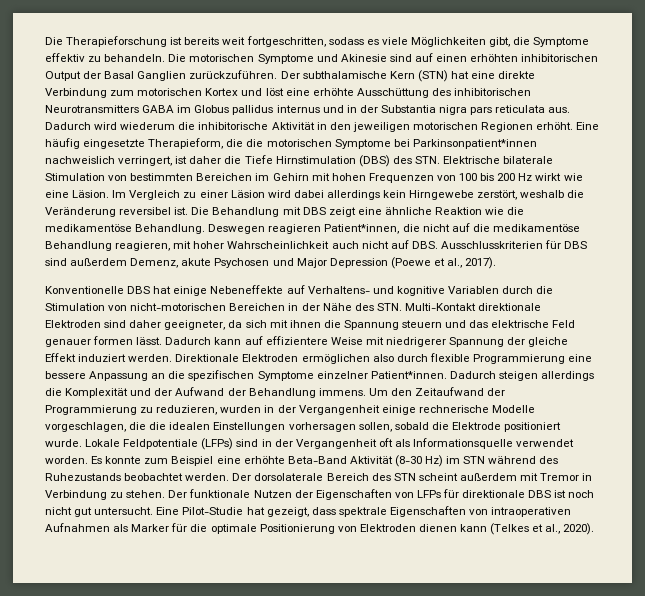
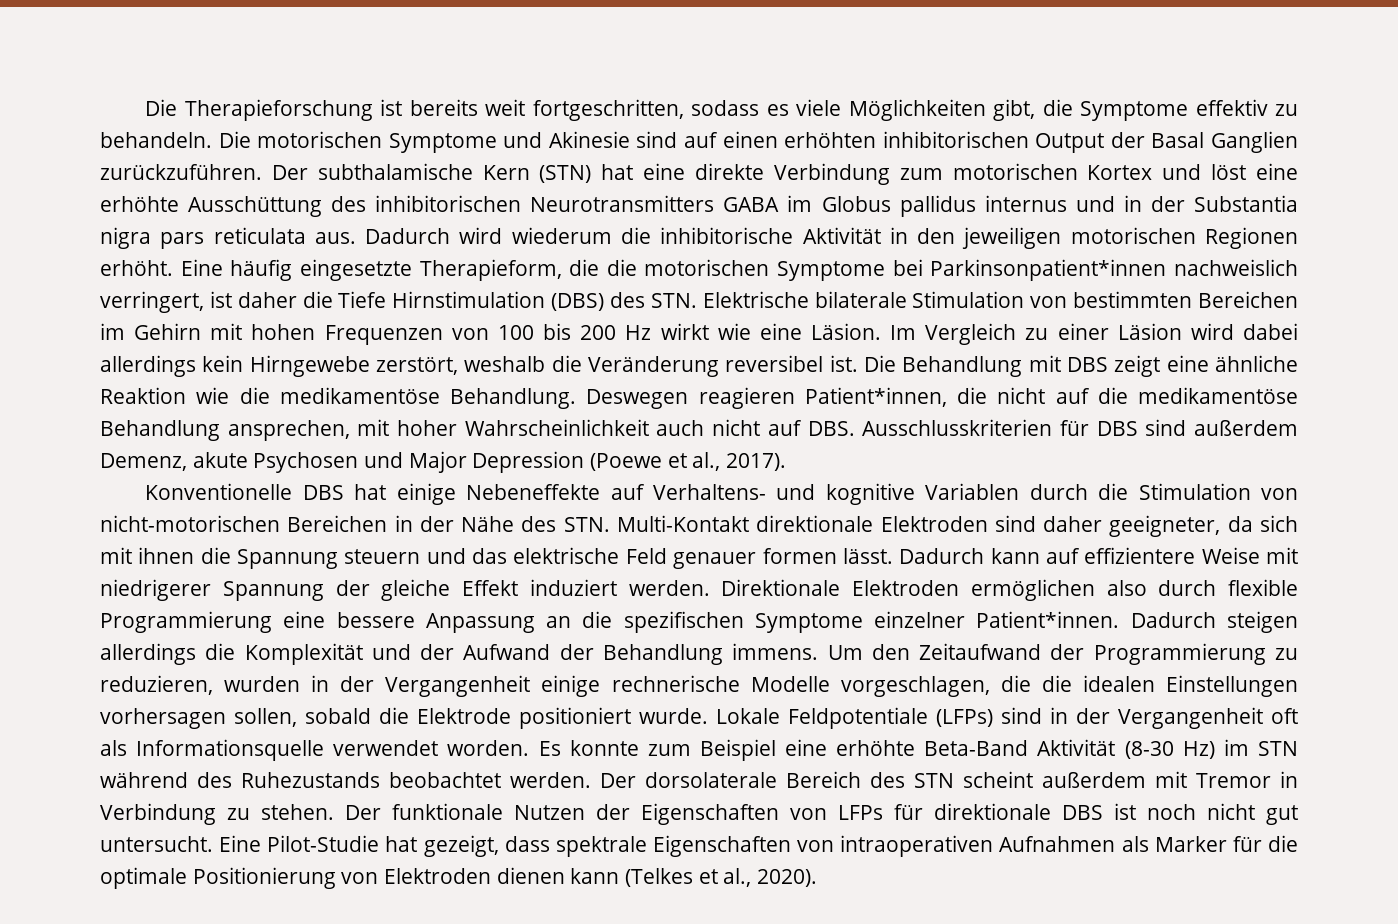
[115,241,171,251] reagieren, -> [227,420,350,441] ansprechen,

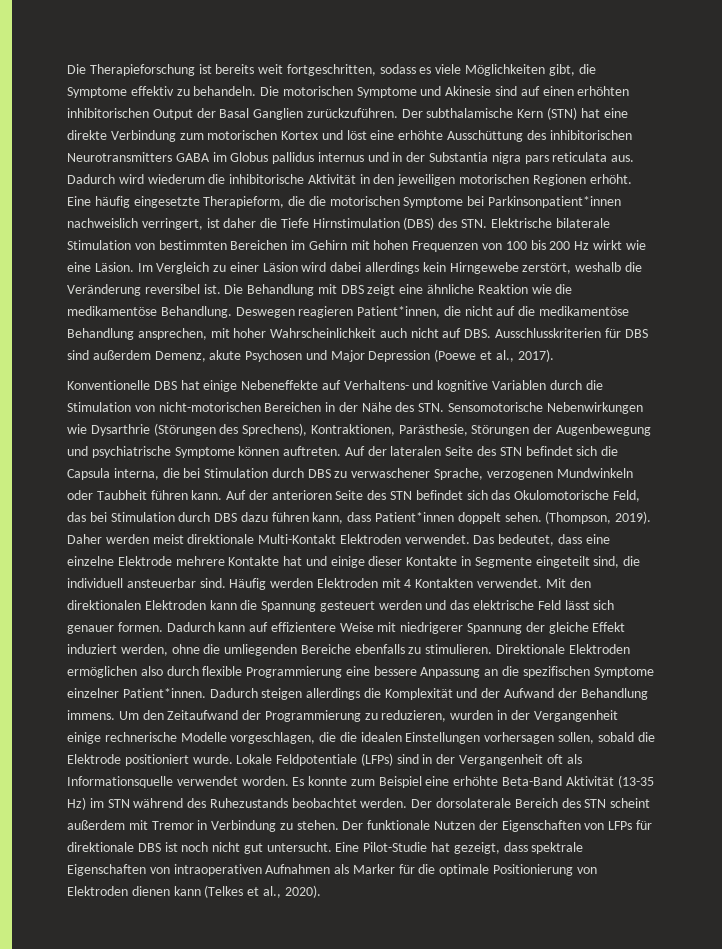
[617,515,1298,537] [100,547,893,569] Multi-Kontakt direktionale Elektroden sind daher geeigneter, da sich mit ihnen die Spannung steuern und das elektrische Feld genauer formen lässt. -> [448,402,643,414] [67,423,652,436] [67,446,619,458] [67,468,633,480] [67,490,640,502] [67,511,652,524] [67,534,610,546] [67,556,641,568] [67,578,591,590] [67,600,615,612] [67,622,163,634] Sensomotorische Nebenwirkungen wie Dysarthrie (Störungen des Sprechens), Kontraktionen, Parästhesie, Störungen der Augenbewegung und psychiatrische Symptome können auftreten. Auf der lateralen Seite des STN befindet sich die Capsula interna, die bei Stimulation durch DBS zu verwaschener Sprache, verzogenen Mundwinkeln oder Taubheit führen kann. Auf der anterioren Seite des STN befindet sich das Okulomotorische Feld, das bei Stimulation durch DBS dazu führen kann, dass Patient*innen doppelt sehen. (Thompson, 2019). Daher werden meist direktionale Multi-Kontakt Elektroden verwendet. Das bedeutet, dass eine einzelne Elektrode mehrere Kontakte hat und einige dieser Kontakte in Segmente eingeteilt sind, die individuell ansteuerbar sind. Häufig werden Elektroden mit 4 Kontakten verwendet. Mit den direktionalen Elektroden kann die Spannung gesteuert werden und das elektrische Feld lässt sich genauer formen.
[628,580,710,596] werden. -> [120,644,493,656] werden, ohne die umliegenden Bereiche ebenfalls zu stimulieren.
[1124,741,1174,759] (8-30 -> [617,775,654,788] (13-35

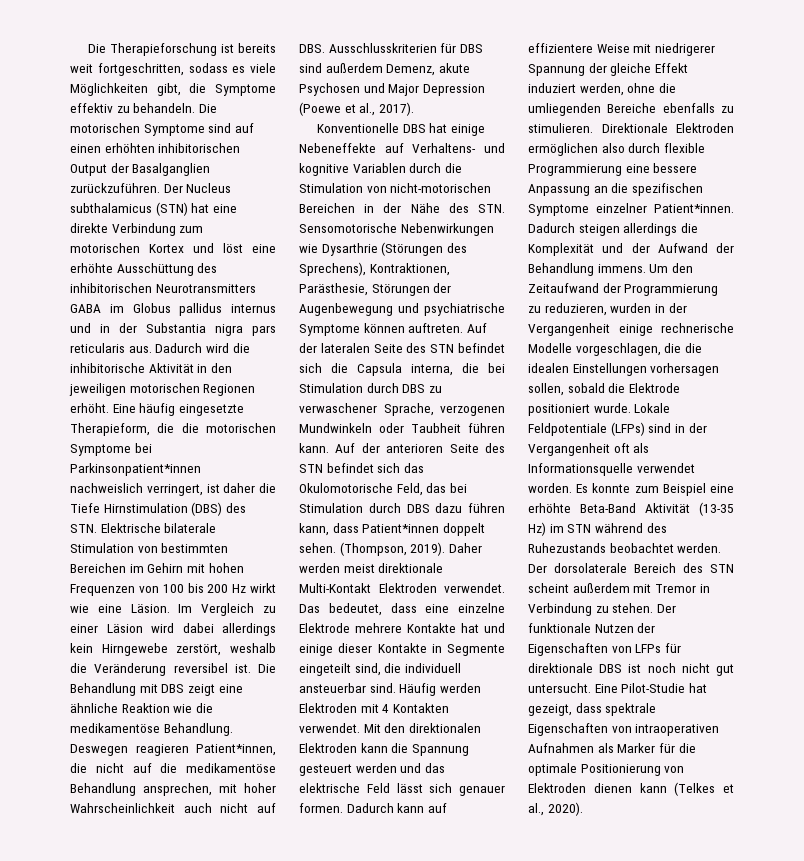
[420,86,492,96] und Akinesie -> (205, 130) none
[219,108,544,120] Basal Ganglien zurückzuführen. Der subthalamische Kern -> [132,163,211,176] [70,183,232,193] [70,203,152,213] Basalganglien zurückzuführen. Der Nucleus subthalamicus
[552,152,608,162] reticulata -> [70,343,125,353] reticularis
[147,174,205,184] wiederum -> (229, 348) none

